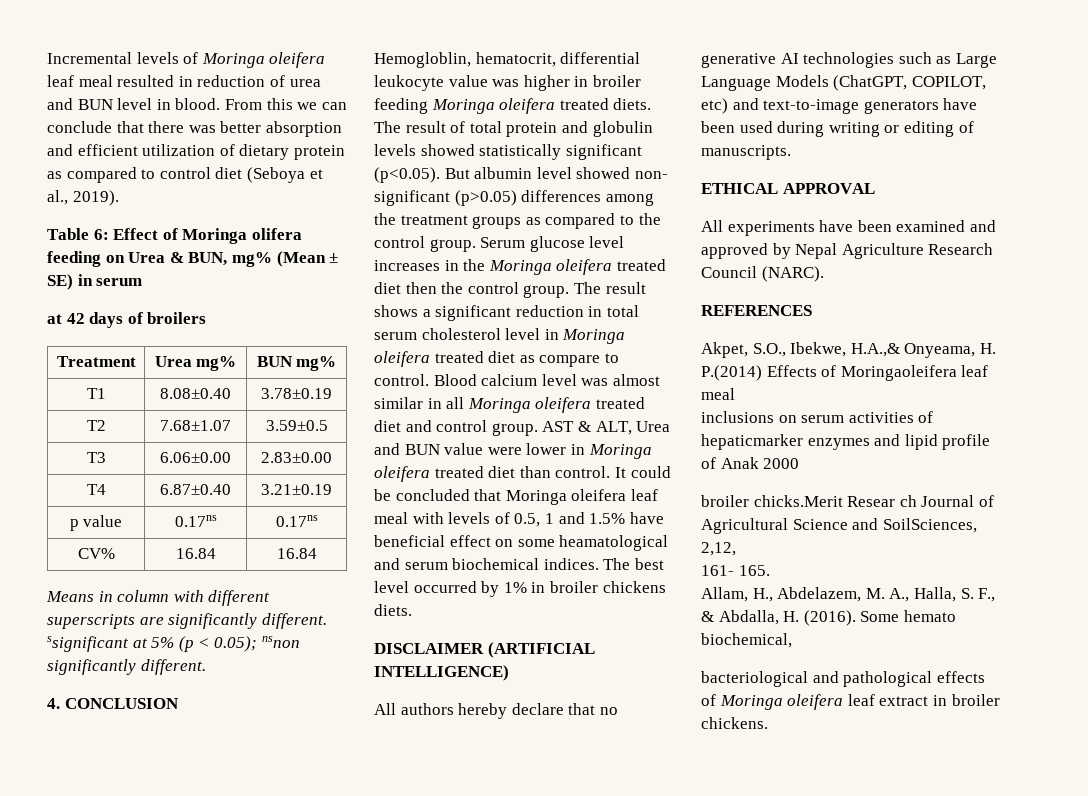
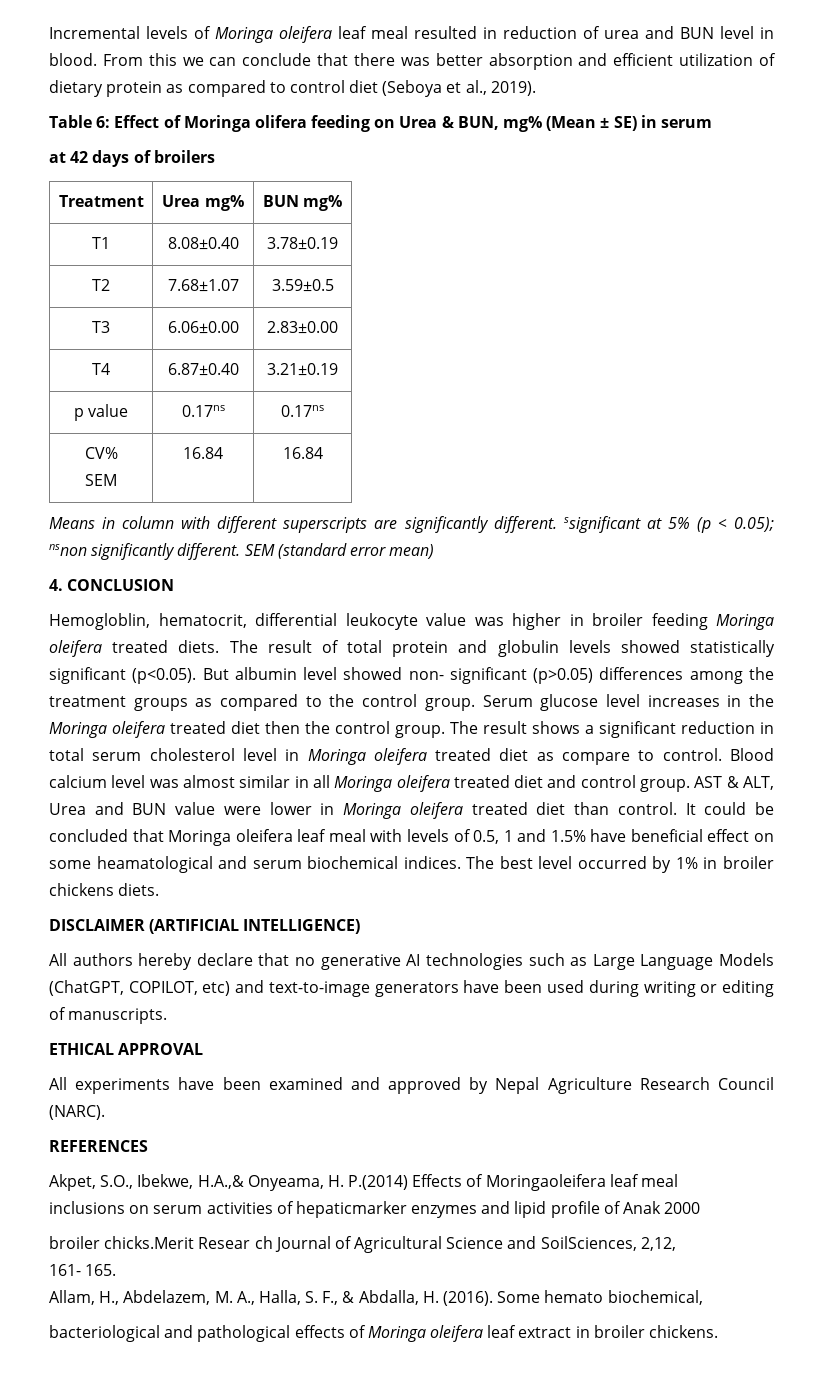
(115, 553) none -> [85,474,117,486] // SEM
(206, 667) none -> [244,543,435,559] SEM (standard error mean)

